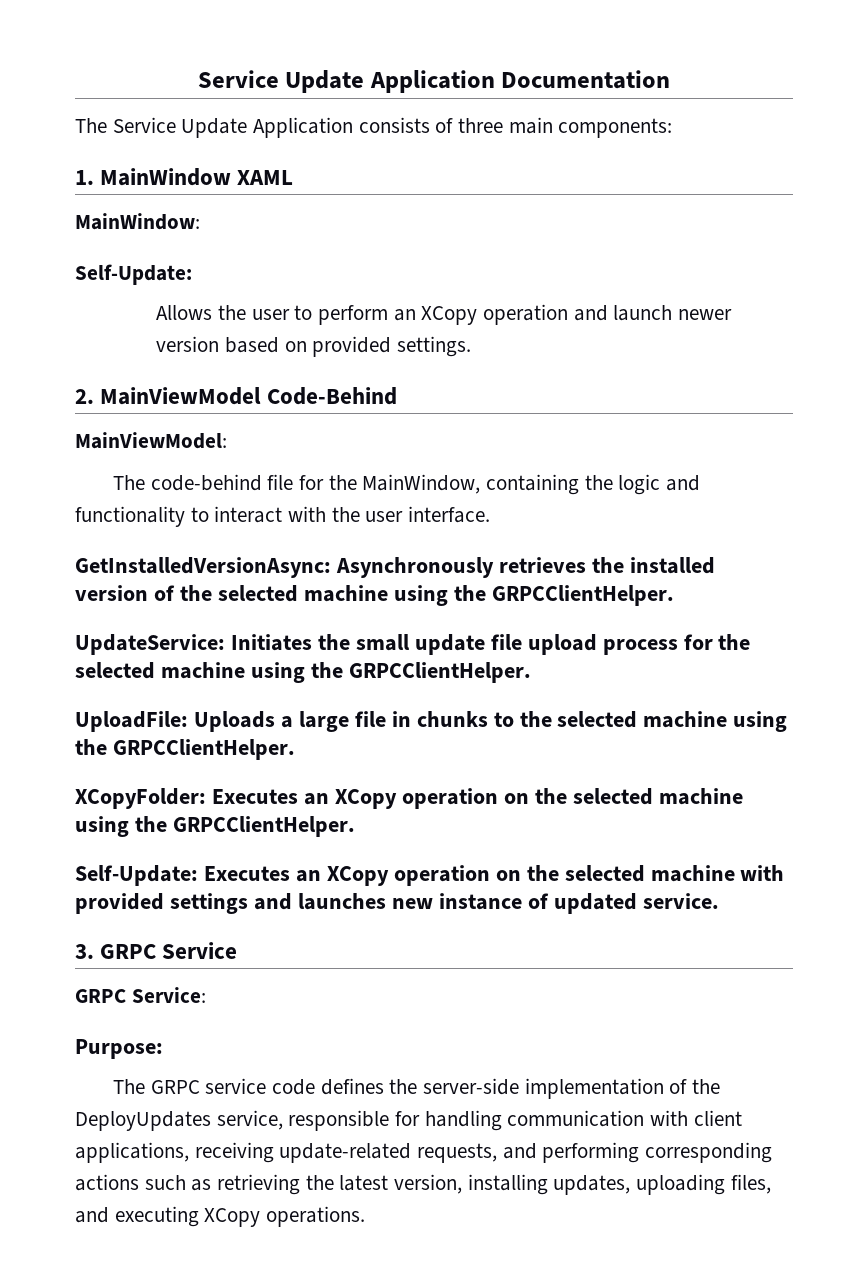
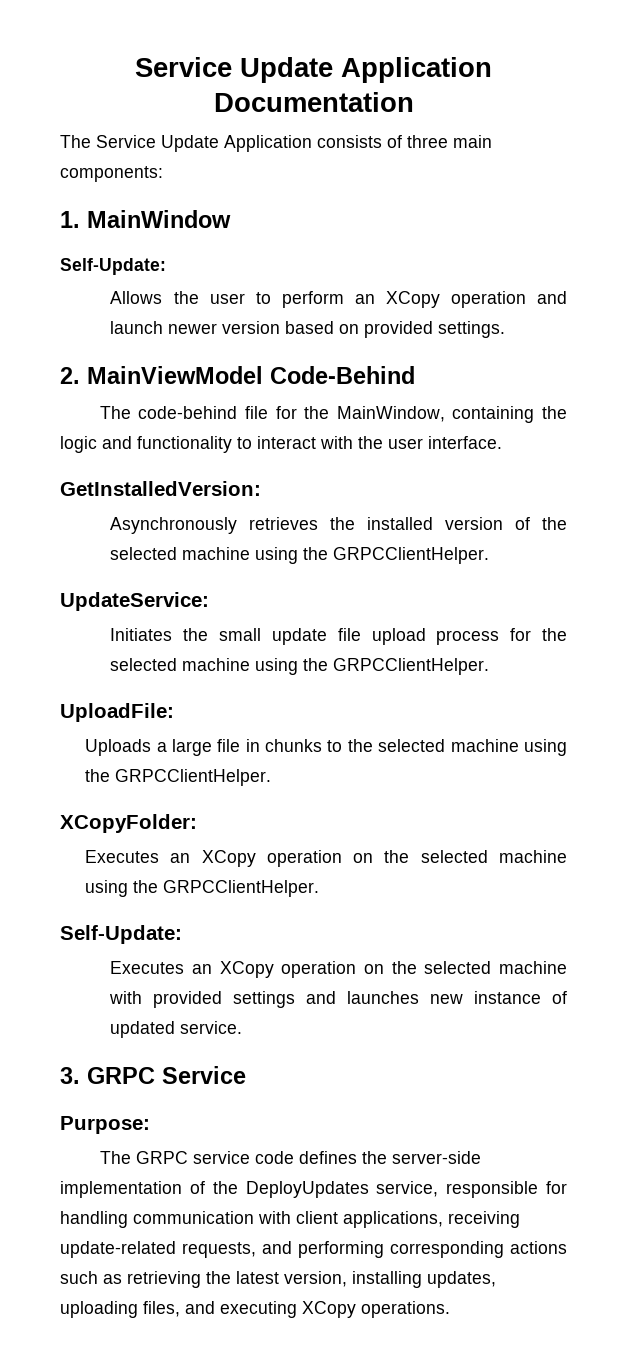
[237,170,294,185] [75,213,200,230] XAML // MainWindow: -> (231, 219) none
[75,432,227,449] // MainViewModel: -> (415, 375) none
[75,557,331,578] GetInstalledVersionAsync: -> [60,481,261,496] GetInstalledVersion: //
(225, 644) none -> (209, 601) //
(188, 721) none -> (174, 712) //
(206, 798) none -> (197, 823) //
(198, 875) none -> (182, 934) //
[75,987,206,1003] // GRPC Service: -> (246, 1075) none

